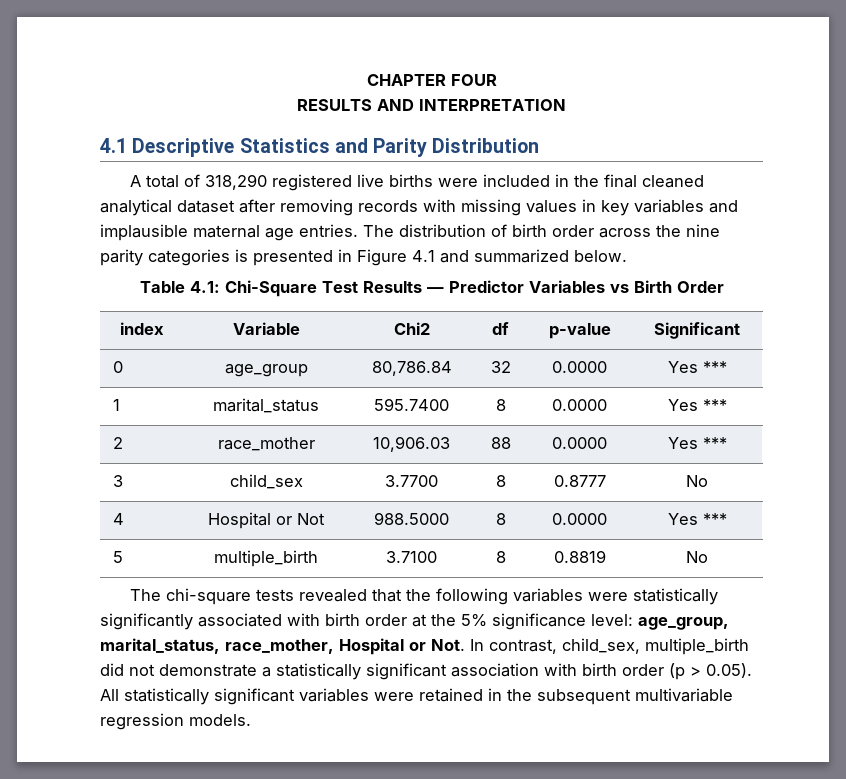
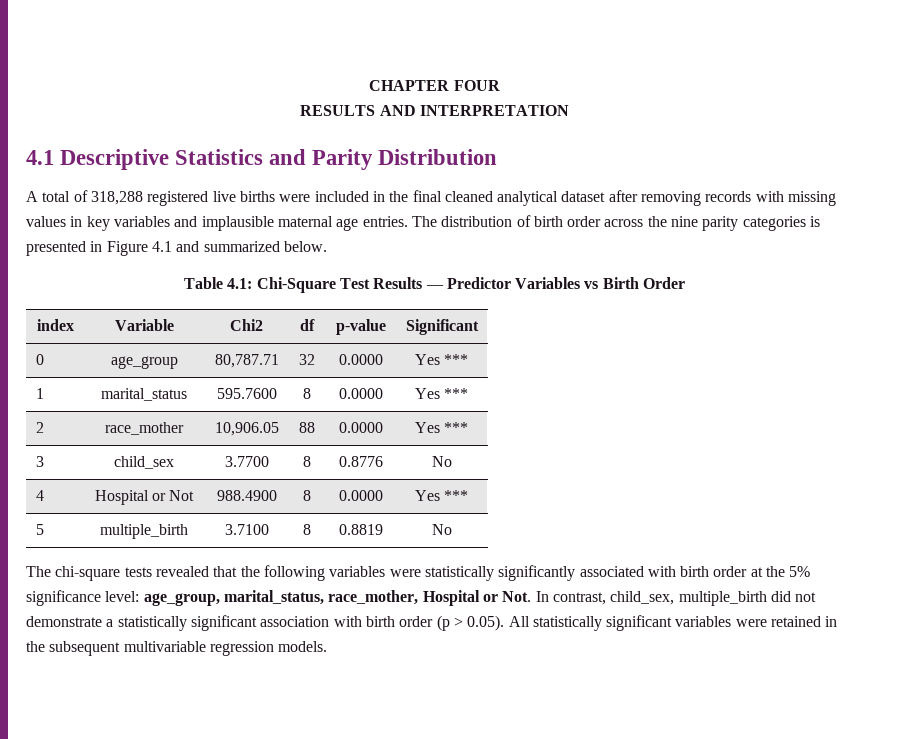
[205,174,268,190] 318,290 -> [90,191,143,205] 318,288
[371,361,452,376] 80,786.84 -> [214,354,279,368] 80,787.71
[374,398,449,411] 595.7400 -> [216,388,277,399] 595.7600
[373,436,450,452] 10,906.03 -> [214,422,279,436] 10,906.05
[553,475,606,487] 0.8777 -> [338,456,383,467] 0.8776
[374,512,449,525] 988.5000 -> [216,490,277,501] 988.4900

